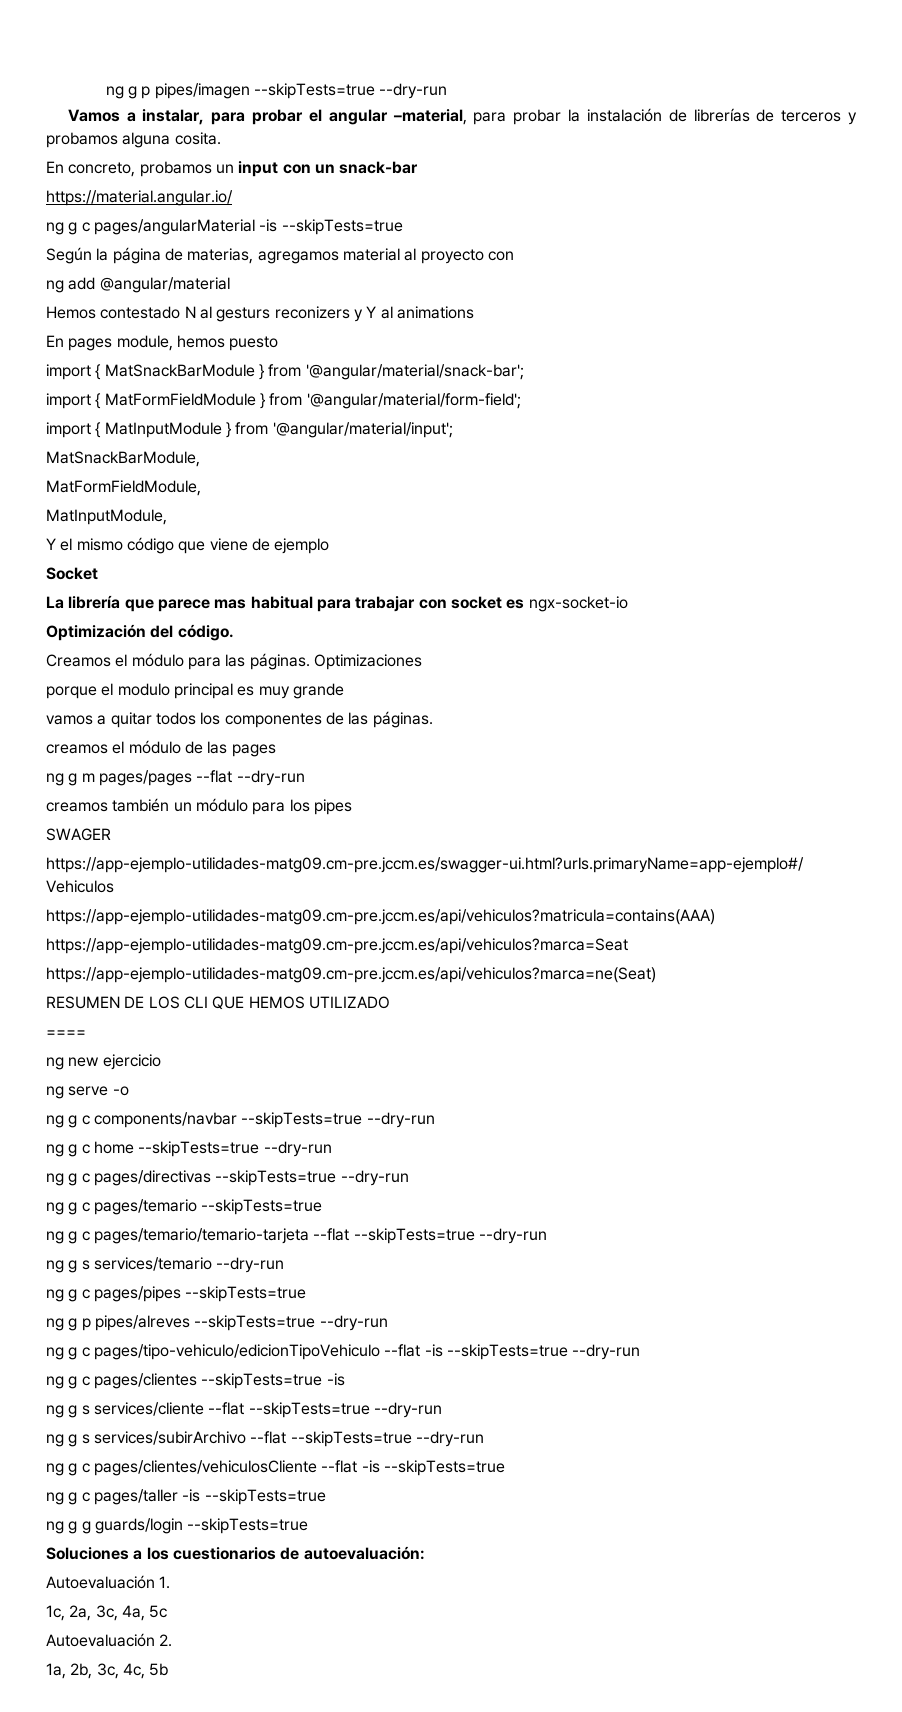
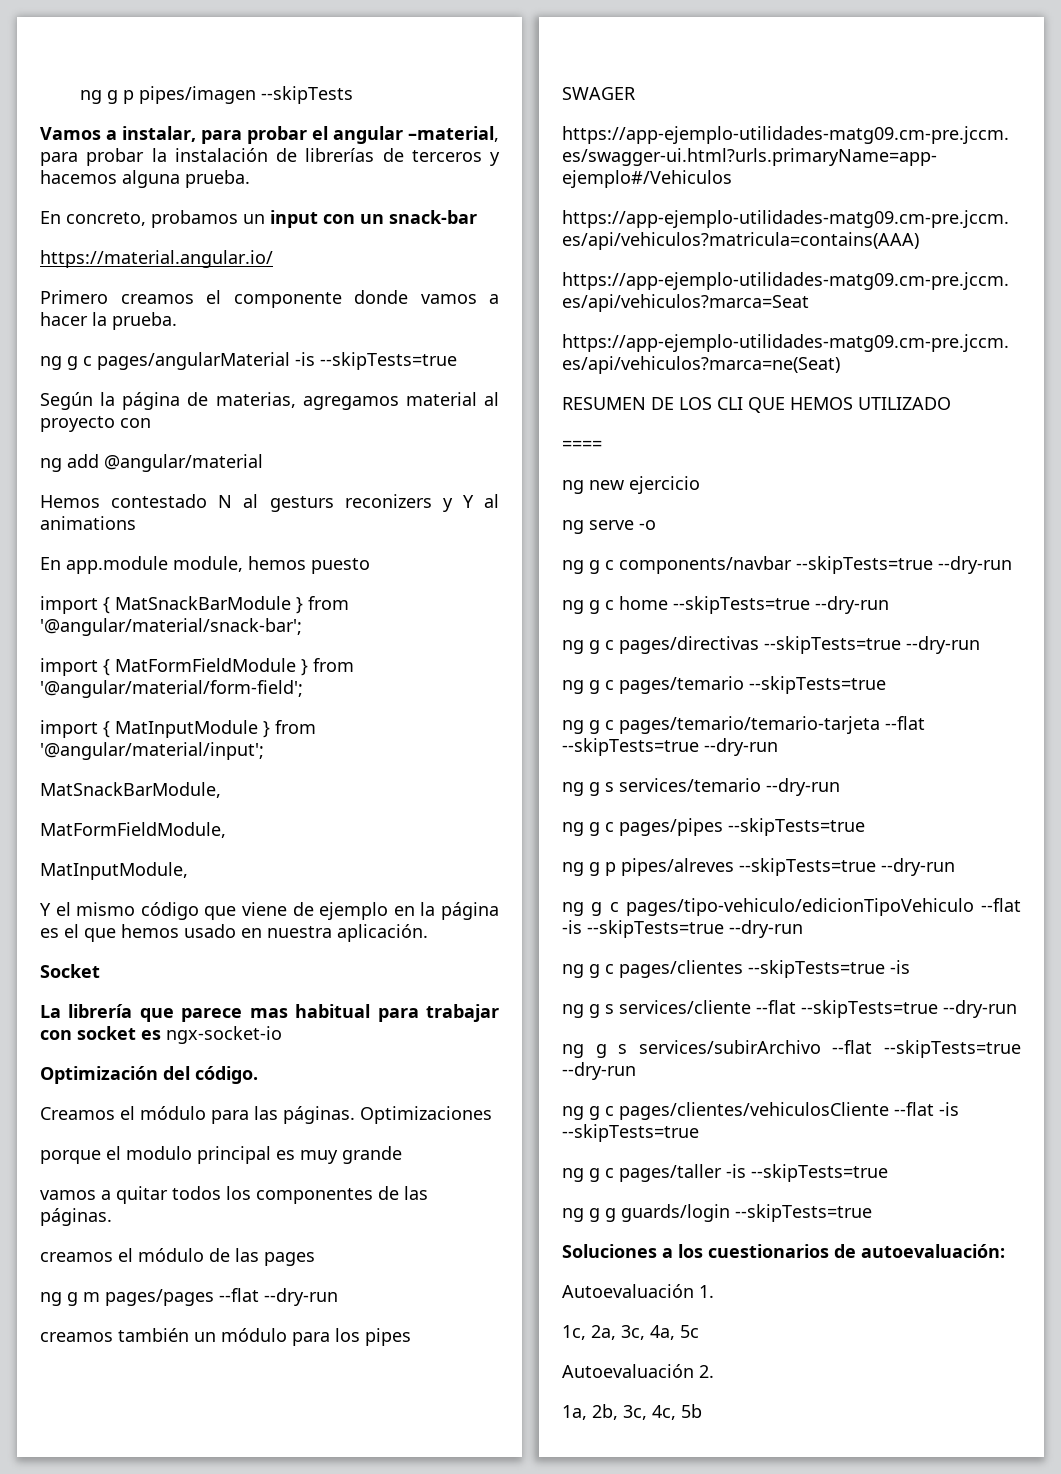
[254,83,448,99] --skipTests=true --dry-run -> [261,86,354,104] --skipTests
[46,132,221,148] probamos alguna cosita. -> [40,170,250,188] hacemos alguna prueba.
(233, 198) none -> [40,290,499,308] [40,312,177,330] // Primero creamos el componente donde vamos a hacer la prueba.
[68,338,113,351] pages -> [66,556,168,574] app.module
(330, 546) none -> [393,902,500,920] [40,924,428,942] en la página es el que hemos usado en nuestra aplicación.

